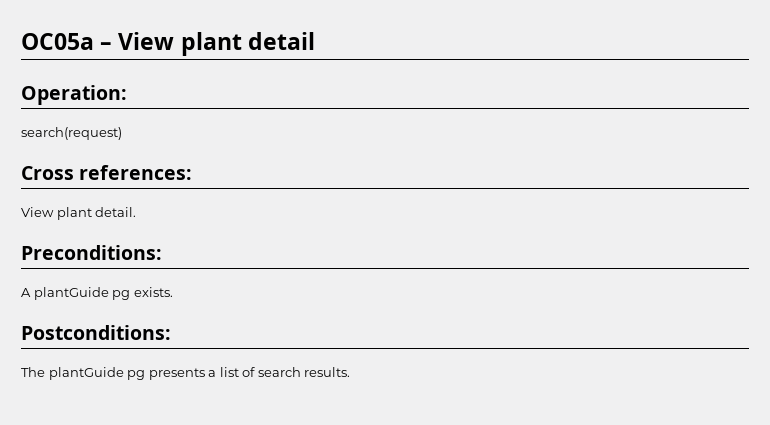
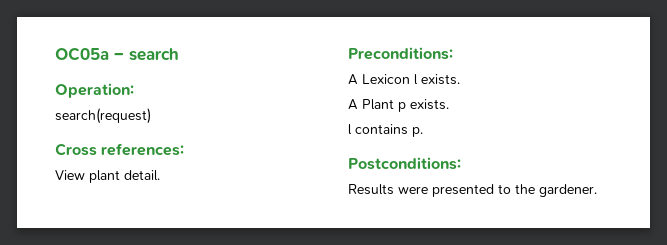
[118,32,315,56] View plant detail -> [129,48,179,61] search
[33,287,173,300] [21,325,171,340] [21,367,351,380] plantGuide pg exists. // Postconditions: // The plantGuide pg presents a list of search results. -> [362,74,460,85] [348,99,449,112] [348,124,423,137] [348,157,461,170] [348,184,597,197] Lexicon l exists. // A Plant p exists. // l contains p. // Postconditions: // Results were presented to the gardener.

